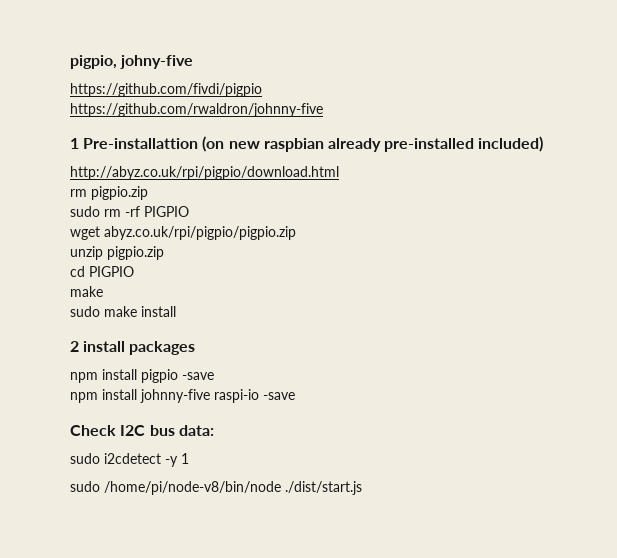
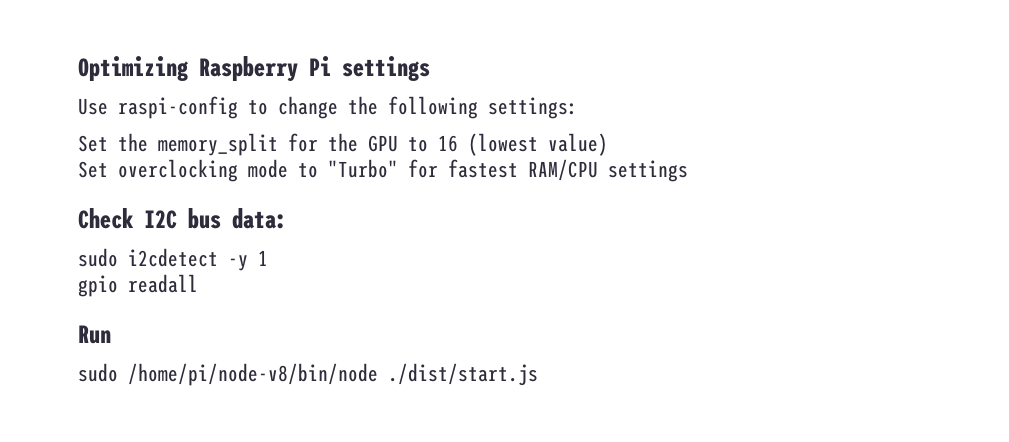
[70,55,194,69] [70,83,262,97] [70,103,323,117] [70,136,544,152] [70,166,339,180] [70,186,148,200] [70,206,189,217] [70,226,296,240] [70,246,164,260] [70,266,134,277] [70,286,103,297] [70,306,176,317] [70,341,196,355] [70,369,214,383] [70,389,295,403] pigpio, johny-five // https://github.com/fivdi/pigpio // https://github.com/rwaldron/johnny-five // 1 Pre-installattion (on new raspbian already pre-installed included) // http://abyz.co.uk/rpi/pigpio/download.html // rm pigpio.zip // sudo rm -rf PIGPIO // wget abyz.co.uk/rpi/pigpio/pigpio.zip // unzip pigpio.zip // cd PIGPIO // make // sudo make install // 2 install packages // npm install pigpio -save // npm install johnny-five raspi-io -save -> [78,56,430,82] [78,96,578,119] [78,133,608,156] [78,159,688,182] Optimizing Raspberry Pi settings // Use raspi-config to change the following settings: // Set the memory_split for the GPU to 16 (lowest value) // Set overclocking mode to "Turbo" for fastest RAM/CPU settings
(189, 458) none -> [78,274,198,297] [78,325,111,344] // gpio readall // Run

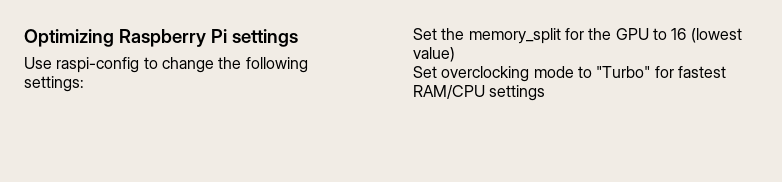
[78,208,287,229] [78,248,268,271] [78,274,198,297] [78,325,111,344] [78,363,538,386] // Check I2C bus data: // sudo i2cdetect -y 1 // gpio readall // Run // sudo /home/pi/node-v8/bin/node ./dist/start.js -> (546, 93) none

